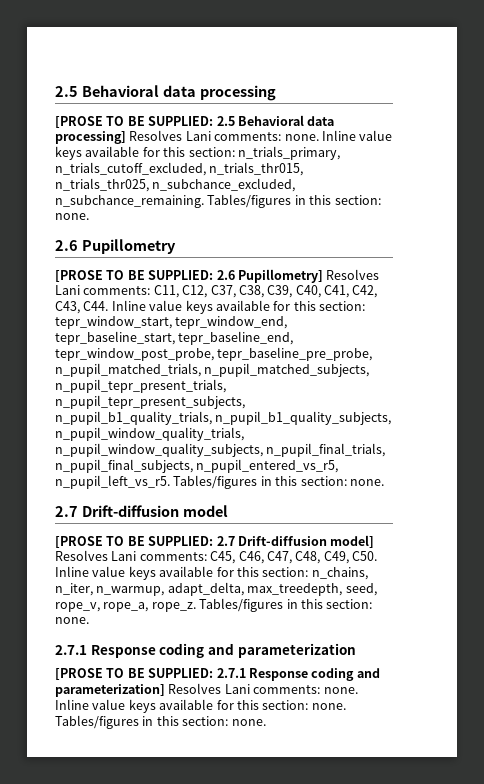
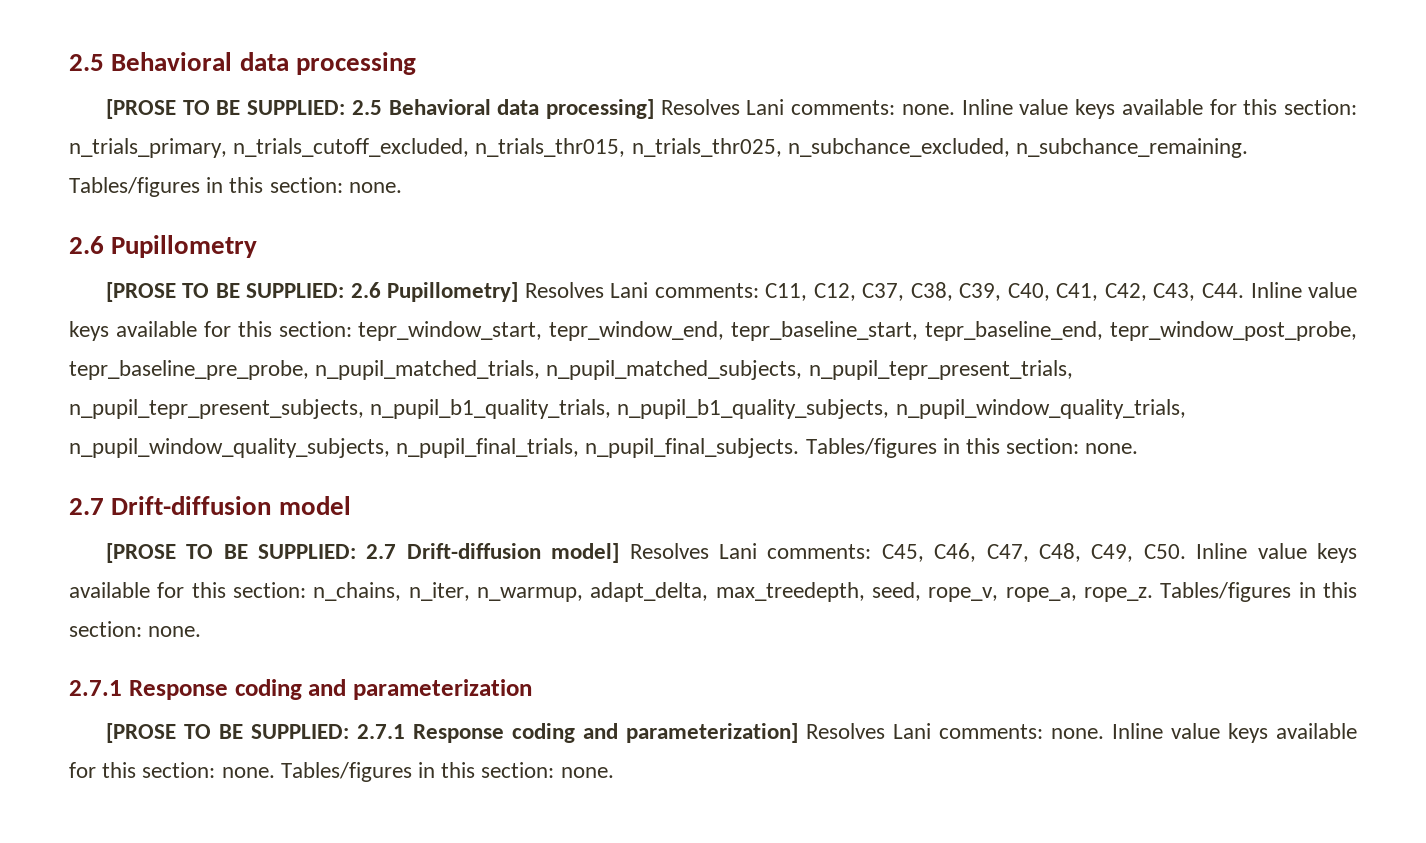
[55,459,339,473] [55,475,170,489] n_pupil_final_subjects, n_pupil_entered_vs_r5, n_pupil_left_vs_r5. -> [585,438,800,458] n_pupil_final_subjects.

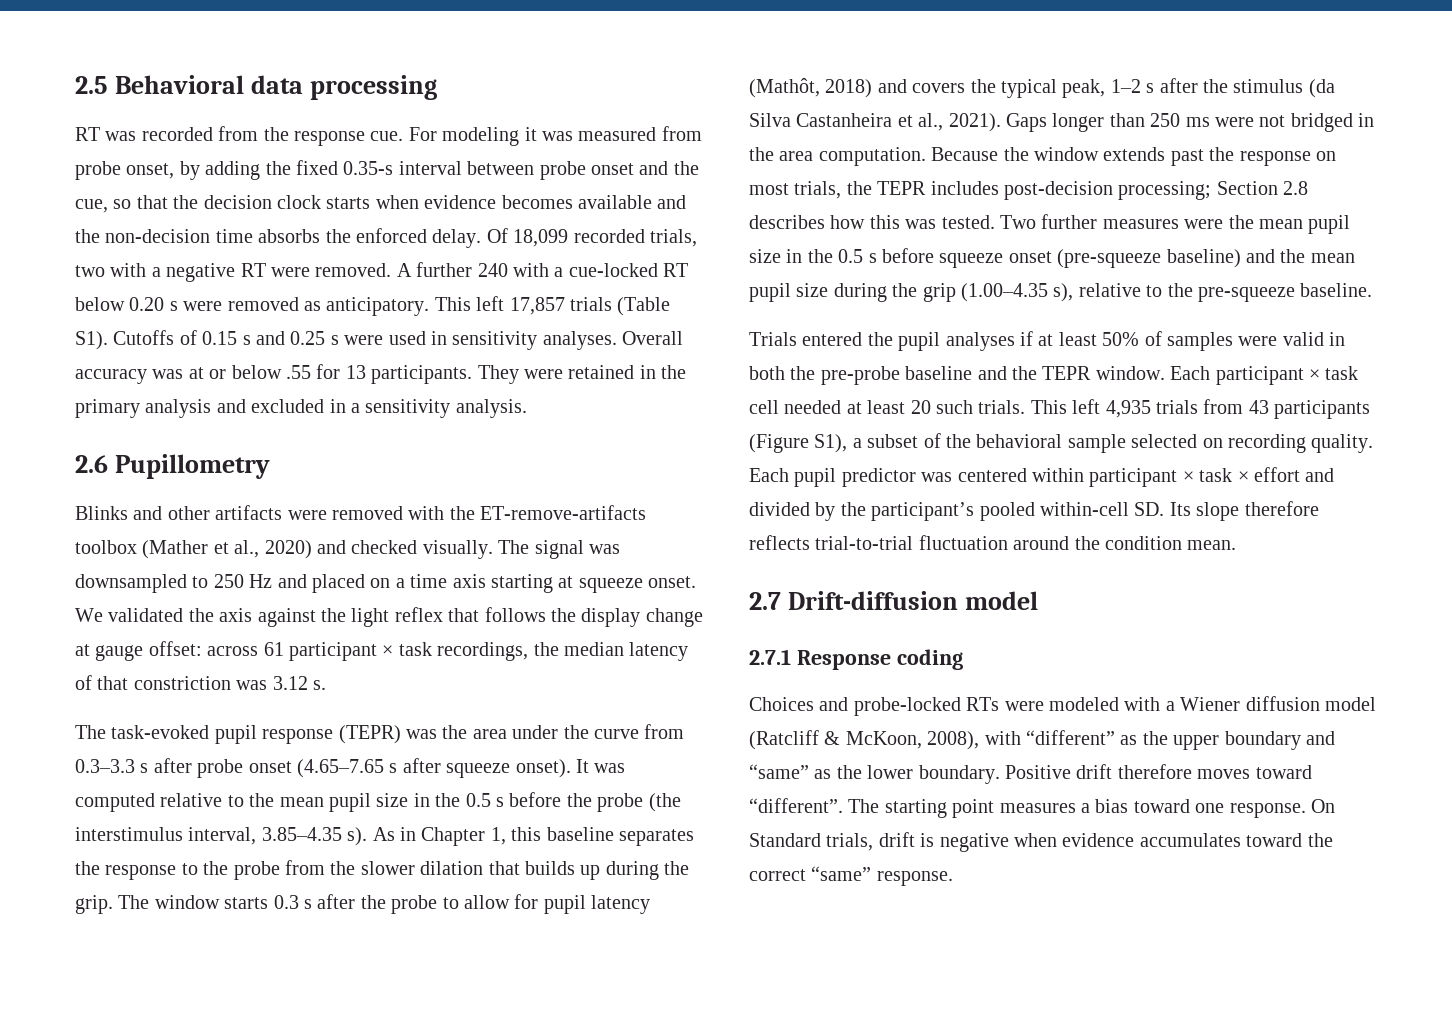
[105,99,1358,119] [69,138,1249,158] [69,177,402,197] [69,235,258,258] [105,282,1357,302] [69,321,1357,341] [69,360,1073,380] [69,399,1186,419] [69,438,1139,458] [69,496,351,515] [105,543,1358,563] [69,582,1357,602] [69,621,202,637] [69,679,532,700] [105,723,1357,743] [69,762,614,782] [PROSE TO BE SUPPLIED: 2.5 Behavioral data processing] Resolves Lani comments: none. Inline value keys available for this section: n_trials_primary, n_trials_cutoff_excluded, n_trials_thr015, n_trials_thr025, n_subchance_excluded, n_subchance_remaining. Tables/figures in this section: none. // 2.6 Pupillometry // [PROSE TO BE SUPPLIED: 2.6 Pupillometry] Resolves Lani comments: C11, C12, C37, C38, C39, C40, C41, C42, C43, C44. Inline value keys available for this section: tepr_window_start, tepr_window_end, tepr_baseline_start, tepr_baseline_end, tepr_window_post_probe, tepr_baseline_pre_probe, n_pupil_matched_trials, n_pupil_matched_subjects, n_pupil_tepr_present_trials, n_pupil_tepr_present_subjects, n_pupil_b1_quality_trials, n_pupil_b1_quality_subjects, n_pupil_window_quality_trials, n_pupil_window_quality_subjects, n_pupil_final_trials, n_pupil_final_subjects. Tables/figures in this section: none. // 2.7 Drift-diffusion model // [PROSE TO BE SUPPLIED: 2.7 Drift-diffusion model] Resolves Lani comments: C45, C46, C47, C48, C49, C50. Inline value keys available for this section: n_chains, n_iter, n_warmup, adapt_delta, max_treedepth, seed, rope_v, rope_a, rope_z. Tables/figures in this section: none. // 2.7.1 Response coding and parameterization // [PROSE TO BE SUPPLIED: 2.7.1 Response coding and parameterization] Resolves Lani comments: none. Inline value keys available for this section: none. Tables/figures in this section: none. -> [75,126,702,146] [75,160,699,180] [75,195,687,213] [75,228,697,248] [75,262,689,282] [75,296,671,316] [75,330,684,350] [75,364,687,384] [75,399,527,418] [75,454,270,479] [75,505,647,520] [75,540,620,559] [75,574,697,593] [75,607,703,627] [75,641,689,661] [75,675,326,690] [75,724,685,744] [75,758,626,778] [75,792,681,812] [75,827,694,846] [75,860,690,880] [75,894,651,914] [749,78,1335,98] [749,113,1375,132] [749,147,1336,166] [749,181,1309,200] [749,214,1351,234] [749,248,1355,268] [749,283,1373,302] [749,331,1346,351] [749,366,1359,385] [749,399,1371,419] [749,433,1374,453] [749,467,1335,487] [749,501,1319,521] [749,535,1237,550] [749,591,1038,610] [749,649,963,670] [749,696,1376,716] [749,730,1335,750] [749,764,1312,784] [749,798,1335,818] [749,832,1333,852] [749,866,953,886] RT was recorded from the response cue. For modeling it was measured from probe onset, by adding the fixed 0.35-s interval between probe onset and the cue, so that the decision clock starts when evidence becomes available and the non-decision time absorbs the enforced delay. Of 18,099 recorded trials, two with a negative RT were removed. A further 240 with a cue-locked RT below 0.20 s were removed as anticipatory. This left 17,857 trials (Table S1). Cutoffs of 0.15 s and 0.25 s were used in sensitivity analyses. Overall accuracy was at or below .55 for 13 participants. They were retained in the primary analysis and excluded in a sensitivity analysis. // 2.6 Pupillometry // Blinks and other artifacts were removed with the ET-remove-artifacts toolbox (Mather et al., 2020) and checked visually. The signal was downsampled to 250 Hz and placed on a time axis starting at squeeze onset. We validated the axis against the light reflex that follows the display change at gauge offset: across 61 participant × task recordings, the median latency of that constriction was 3.12 s. // The task-evoked pupil response (TEPR) was the area under the curve from 0.3–3.3 s after probe onset (4.65–7.65 s after squeeze onset). It was computed relative to the mean pupil size in the 0.5 s before the probe (the interstimulus interval, 3.85–4.35 s). As in Chapter 1, this baseline separates the response to the probe from the slower dilation that builds up during the grip. The window starts 0.3 s after the probe to allow for pupil latency (Mathôt, 2018) and covers the typical peak, 1–2 s after the stimulus (da Silva Castanheira et al., 2021). Gaps longer than 250 ms were not bridged in the area computation. Because the window extends past the response on most trials, the TEPR includes post-decision processing; Section 2.8 describes how this was tested. Two further measures were the mean pupil size in the 0.5 s before squeeze onset (pre-squeeze baseline) and the mean pupil size during the grip (1.00–4.35 s), relative to the pre-squeeze baseline. // Trials entered the pupil analyses if at least 50% of samples were valid in both the pre-probe baseline and the TEPR window. Each participant × task cell needed at least 20 such trials. This left 4,935 trials from 43 participants (Figure S1), a subset of the behavioral sample selected on recording quality. Each pupil predictor was centered within participant × task × effort and divided by the participant’s pooled within-cell SD. Its slope therefore reflects trial-to-trial fluctuation around the condition mean. // 2.7 Drift-diffusion model // 2.7.1 Response coding // Choices and probe-locked RTs were modeled with a Wiener diffusion model (Ratcliff & McKoon, 2008), with “different” as the upper boundary and “same” as the lower boundary. Positive drift therefore moves toward “different”. The starting point measures a bias toward one response. On Standard trials, drift is negative when evidence accumulates toward the correct “same” response.

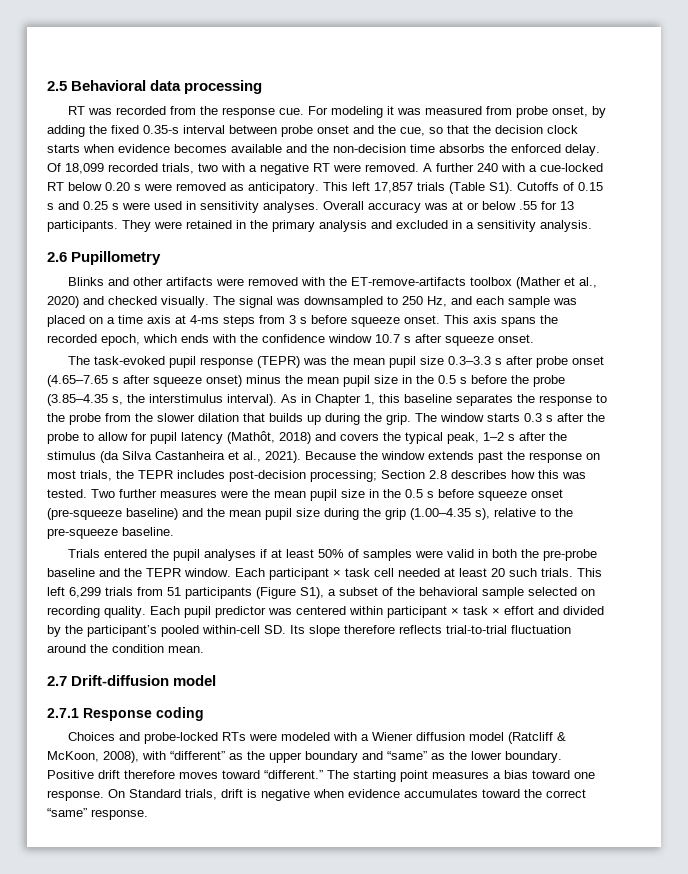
[249,574,307,588] Hz and -> [427,296,577,308] Hz, and each sample was
[490,574,697,593] [75,607,703,627] [75,641,689,661] [75,675,326,690] starting at squeeze onset. We validated the axis against the light reflex that follows the display change at gauge offset: across 61 participant × task recordings, the median latency of that constriction was 3.12 s. -> [175,315,558,327] [47,334,534,346] at 4-ms steps from 3 s before squeeze onset. This axis spans the recorded epoch, which ends with the confidence window 10.7 s after squeeze onset.
[472,724,685,739] area under the curve from -> [352,356,444,368] mean pupil size
[515,759,626,778] [75,793,244,812] onset). It was computed relative to -> [206,375,281,387] onset) minus
[648,793,681,812] [75,827,368,846] (the interstimulus interval, 3.85–4.35 s). -> [47,394,277,406] (3.85–4.35 s, the interstimulus interval).
[1006,113,1375,132] [749,147,926,166] Gaps longer than 250 ms were not bridged in the area computation. -> (301, 457) none
[1105,400,1151,418] 4,935 -> [69,587,101,598] 6,299
[1248,400,1269,414] 43 -> [167,587,181,596] 51
[749,798,843,813] “different”. -> [264,770,323,779] “different.”

